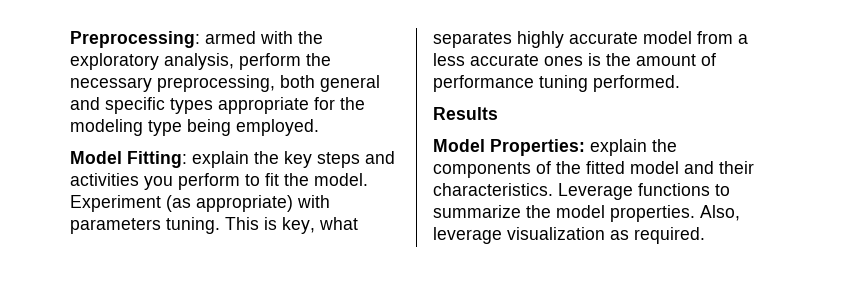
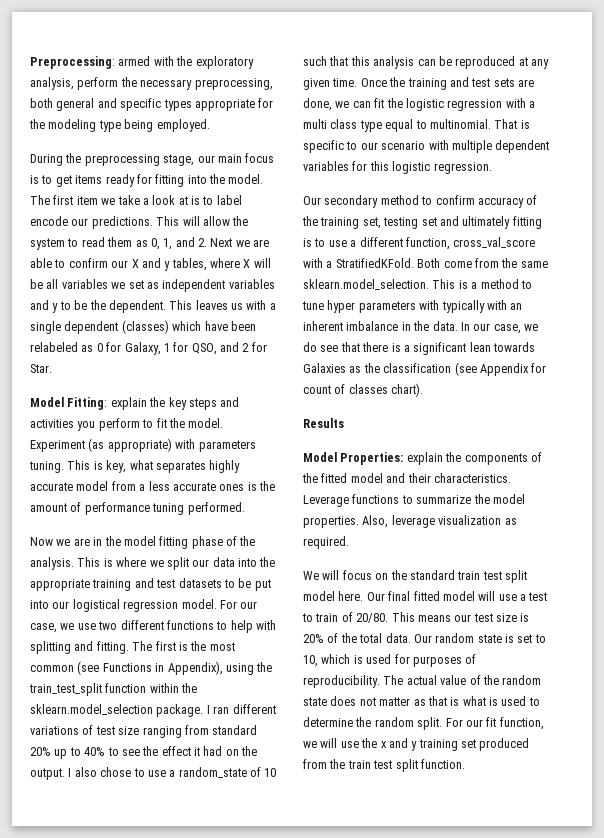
(319, 127) none -> [30,153,275,166] [30,174,264,187] [30,195,242,205] [30,216,249,229] [30,237,270,250] [30,258,271,271] [30,279,275,292] [30,300,276,313] [30,320,256,334] [30,342,267,355] [30,364,52,373] // During the preprocessing stage, our main focus is to get items ready for fitting into the model. The first item we take a look at is to label encode our predictions. This will allow the system to read them as 0, 1, and 2. Next we are able to confirm our X and y tables, where X will be all variables we set as independent variables and y to be the dependent. This leaves us with a single dependent (classes) which have been relabeled as 0 for Galaxy, 1 for QSO, and 2 for Star.
(680, 83) none -> [30,536,256,549] [30,557,276,570] [30,578,271,591] [30,599,258,612] [30,620,276,633] [30,641,235,654] [30,661,273,675] [29,683,198,696] [30,704,276,717] [30,725,258,738] [30,746,258,759] [30,767,277,780] [303,56,549,69] [303,77,534,90] [303,98,535,111] [303,119,530,132] [303,140,550,153] [303,161,492,174] [303,195,538,208] [302,216,542,229] [303,237,536,250] [303,258,548,268] [303,279,532,290] [302,300,523,313] [303,321,538,334] [303,342,535,355] [303,362,547,376] [303,383,424,397] // Now we are in the model fitting phase of the analysis. This is where we split our data into the appropriate training and test datasets to be put into our logistical regression model. For our case, we use two different functions to help with splitting and fitting. The first is the most common (see Functions in Appendix), using the train_test_split function within the sklearn.model_selection package. I ran different variations of test size ranging from standard 20% up to 40% to see the effect it had on the output. I also chose to use a random_state of 10 such that this analysis can be reproduced at any given time. Once the training and test sets are done, we can fit the logistic regression with a multi class type equal to multinomial. That is specific to our scenario with multiple dependent variables for this logistic regression. // Our secondary method to confirm accuracy of the training set, testing set and ultimately fitting is to use a different function, cross_val_score with a StratifiedKFold. Both come from the same sklearn.model_selection. This is a method to tune hyper parameters with typically with an inherent imbalance in the data. In our case, we do see that there is a significant lean towards Galaxies as the classification (see Appendix for count of classes chart).
(705, 235) none -> [303,570,527,583] [303,591,548,601] [302,612,530,623] [303,633,546,643] [303,654,477,667] [303,675,542,688] [303,696,540,706] [303,717,544,730] [303,738,530,751] [303,759,465,772] // We will focus on the standard train test split model here. Our final fitted model will use a test to train of 20/80. This means our test size is 20% of the total data. Our random state is set to 10, which is used for purposes of reproducibility. The actual value of the random state does not matter as that is what is used to determine the random split. For our fit function, we will use the x and y training set produced from the train test split function.

